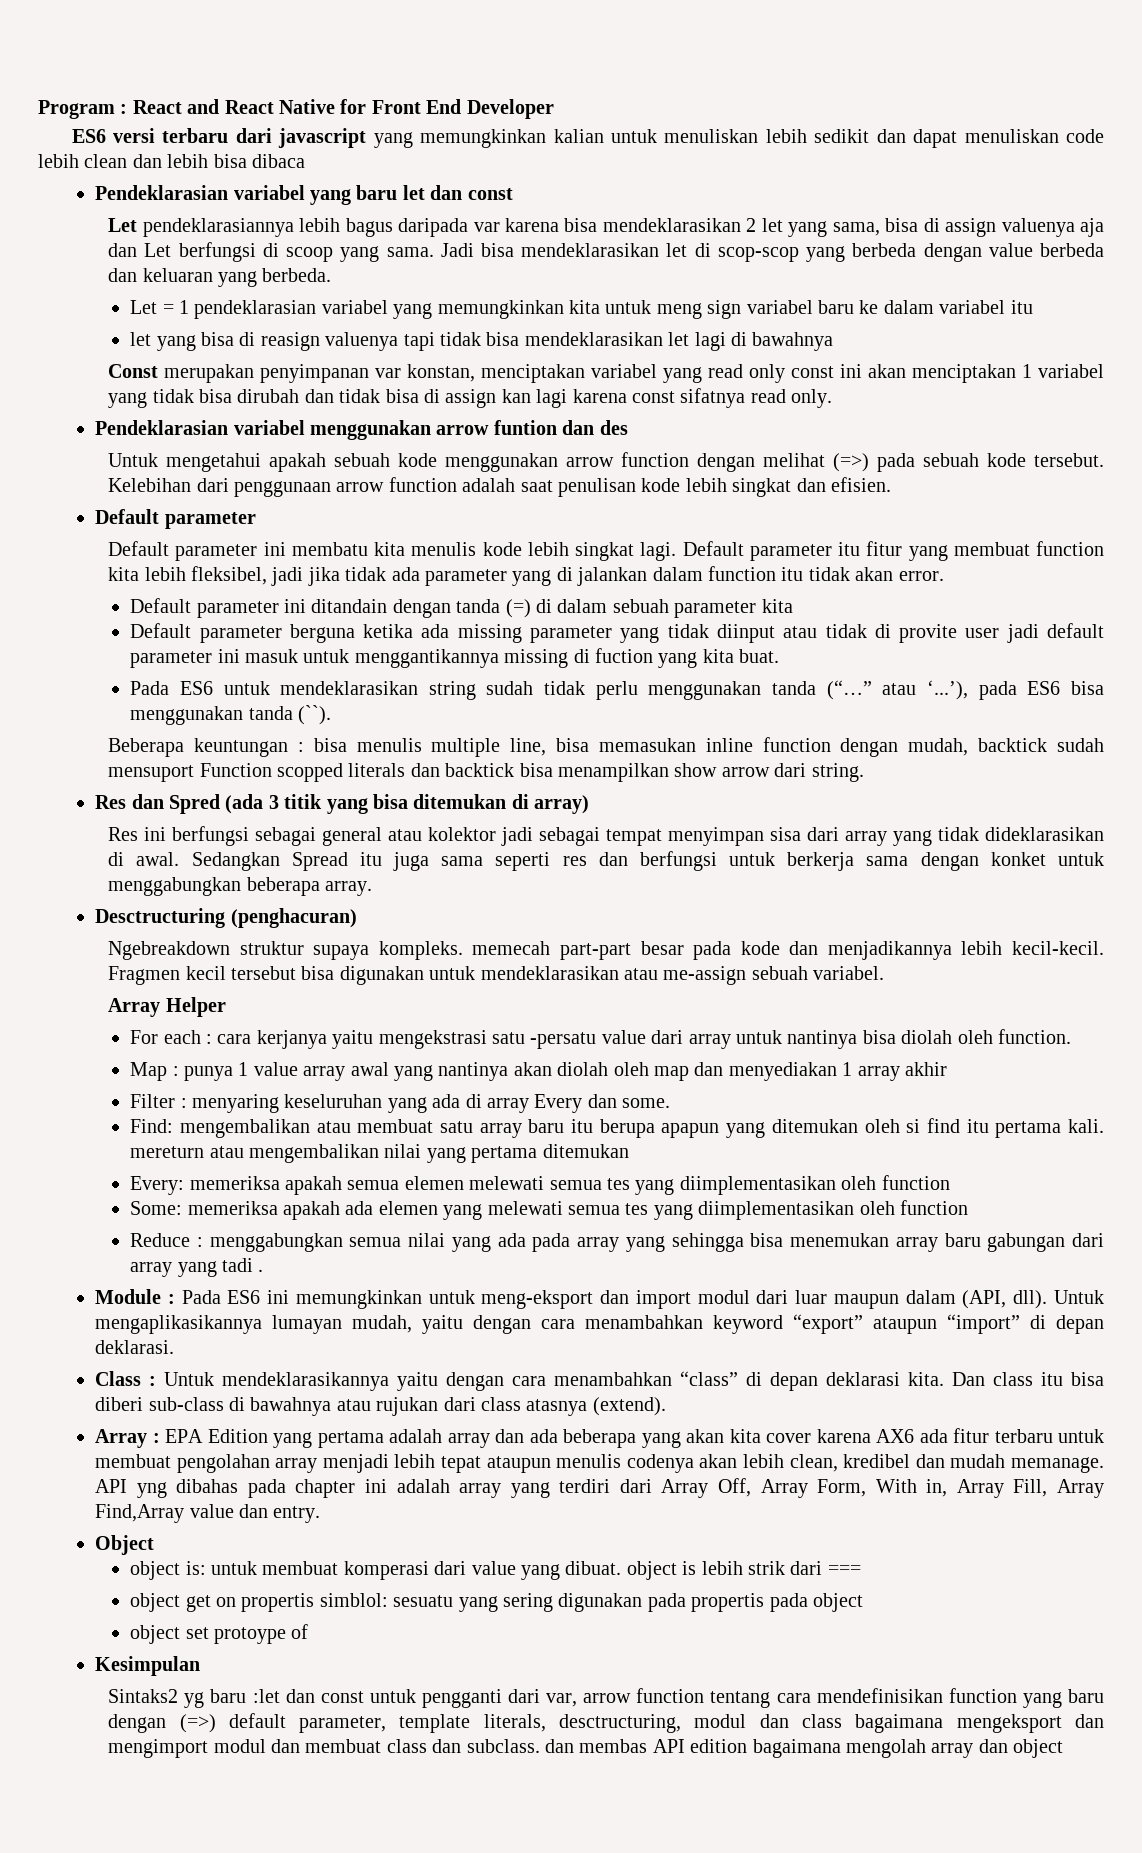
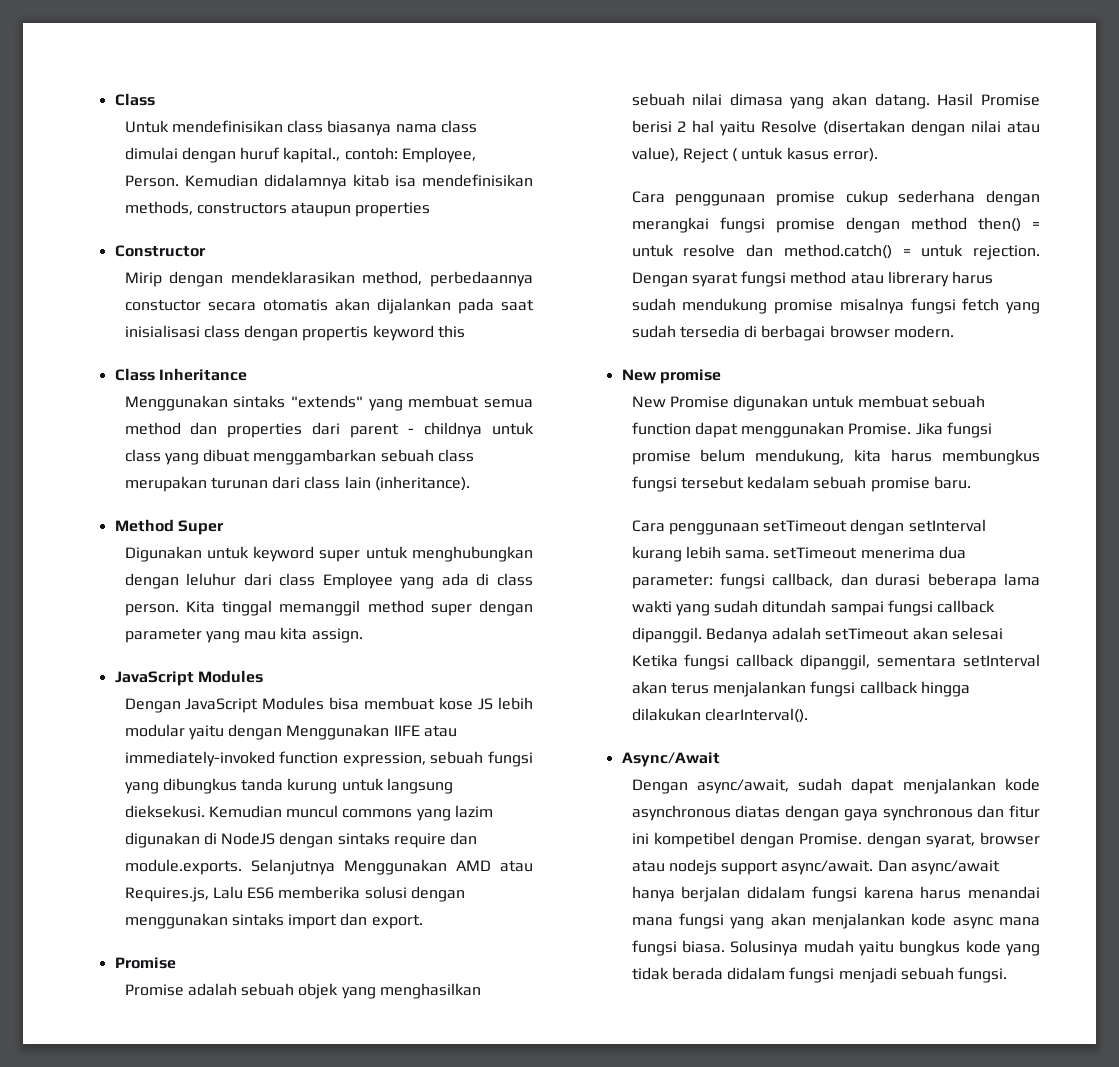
[38,99,554,119] [71,128,1104,148] [38,154,305,168] [95,185,513,205] [108,218,1104,237] [108,242,1104,262] [108,268,332,287] [130,300,1033,319] [130,332,834,351] [108,364,1104,383] [108,388,833,408] [95,420,628,440] [108,452,1104,472] [108,477,892,497] [95,509,256,529] [108,541,1104,561] [108,566,944,586] [130,598,793,618] [130,623,1105,643] [130,648,780,668] [130,680,1105,700] [130,705,332,725] [108,737,1104,757] [108,763,864,782] [95,794,590,814] [108,826,1105,846] [108,851,1104,871] [108,877,373,896] [95,908,357,928] [108,941,1104,960] [108,966,885,985] [108,997,226,1017] [130,1029,1072,1049] [130,1062,948,1081] [130,1094,671,1113] [130,1118,1104,1138] [130,1144,629,1163] [130,1175,950,1195] [130,1200,969,1220] [130,1233,1105,1252] [130,1258,264,1277] [95,1289,1105,1309] [95,1314,1104,1334] [95,1340,175,1354] [95,1371,1104,1391] [95,1397,666,1416] [95,1428,1105,1448] [95,1454,1105,1473] [95,1478,1104,1498] [95,1504,321,1523] [95,1535,155,1555] [130,1561,861,1580] [130,1593,864,1612] [130,1624,309,1644] [95,1656,201,1676] [108,1688,1104,1708] [108,1713,1104,1733] [108,1739,1064,1758] Program : React and React Native for Front End Developer // ES6 versi terbaru dari javascript yang memungkinkan kalian untuk menuliskan lebih sedikit dan dapat menuliskan code lebih clean dan lebih bisa dibaca // Pendeklarasian variabel yang baru let dan const // Let pendeklarasiannya lebih bagus daripada var karena bisa mendeklarasikan 2 let yang sama, bisa di assign valuenya aja dan Let berfungsi di scoop yang sama. Jadi bisa mendeklarasikan let di scop-scop yang berbeda dengan value berbeda dan keluaran yang berbeda. // Let = 1 pendeklarasian variabel yang memungkinkan kita untuk meng sign variabel baru ke dalam variabel itu // let yang bisa di reasign valuenya tapi tidak bisa mendeklarasikan let lagi di bawahnya // Const merupakan penyimpanan var konstan, menciptakan variabel yang read only const ini akan menciptakan 1 variabel yang tidak bisa dirubah dan tidak bisa di assign kan lagi karena const sifatnya read only. // Pendeklarasian variabel menggunakan arrow funtion dan des // Untuk mengetahui apakah sebuah kode menggunakan arrow function dengan melihat (=>) pada sebuah kode tersebut. Kelebihan dari penggunaan arrow function adalah saat penulisan kode lebih singkat dan efisien. // Default parameter // Default parameter ini membatu kita menulis kode lebih singkat lagi. Default parameter itu fitur yang membuat function kita lebih fleksibel, jadi jika tidak ada parameter yang di jalankan dalam function itu tidak akan error. // Default parameter ini ditandain dengan tanda (=) di dalam sebuah parameter kita // Default parameter berguna ketika ada missing parameter yang tidak diinput atau tidak di provite user jadi default parameter ini masuk untuk menggantikannya missing di fuction yang kita buat. // Pada ES6 untuk mendeklarasikan string sudah tidak perlu menggunakan tanda (“…” atau ‘...’), pada ES6 bisa menggunakan tanda (``). // Beberapa keuntungan : bisa menulis multiple line, bisa memasukan inline function dengan mudah, backtick sudah mensuport Function scopped literals dan backtick bisa menampilkan show arrow dari string. // Res dan Spred (ada 3 titik yang bisa ditemukan di array) // Res ini berfungsi sebagai general atau kolektor jadi sebagai tempat menyimpan sisa dari array yang tidak dideklarasikan di awal. Sedangkan Spread itu juga sama seperti res dan berfungsi untuk berkerja sama dengan konket untuk menggabungkan beberapa array. // Desctructuring (penghacuran) // Ngebreakdown struktur supaya kompleks. memecah part-part besar pada kode dan menjadikannya lebih kecil-kecil. Fragmen kecil tersebut bisa digunakan untuk mendeklarasikan atau me-assign sebuah variabel. // Array Helper // For each : cara kerjanya yaitu mengekstrasi satu -persatu value dari array untuk nantinya bisa diolah oleh function. // Map : punya 1 value array awal yang nantinya akan diolah oleh map dan menyediakan 1 array akhir // Filter : menyaring keseluruhan yang ada di array Every dan some. // Find: mengembalikan atau membuat satu array baru itu berupa apapun yang ditemukan oleh si find itu pertama kali. mereturn atau mengembalikan nilai yang pertama ditemukan // Every: memeriksa apakah semua elemen melewati semua tes yang diimplementasikan oleh function // Some: memeriksa apakah ada elemen yang melewati semua tes yang diimplementasikan oleh function // Reduce : menggabungkan semua nilai yang ada pada array yang sehingga bisa menemukan array baru gabungan dari array yang tadi . // Module : Pada ES6 ini memungkinkan untuk meng-eksport dan import modul dari luar maupun dalam (API, dll). Untuk mengaplikasikannya lumayan mudah, yaitu dengan cara menambahkan keyword “export” ataupun “import” di depan deklarasi. // Class : Untuk mendeklarasikannya yaitu dengan cara menambahkan “class” di depan deklarasi kita. Dan class itu bisa diberi sub-class di bawahnya atau rujukan dari class atasnya (extend). // Array : EPA Edition yang pertama adalah array dan ada beberapa yang akan kita cover karena AX6 ada fitur terbaru untuk membuat pengolahan array menjadi lebih tepat ataupun menulis codenya akan lebih clean, kredibel dan mudah memanage. API yng dibahas pada chapter ini adalah array yang terdiri dari Array Off, Array Form, With in, Array Fill, Array Find,Array value dan entry. // Object // object is: untuk membuat komperasi dari value yang dibuat. object is lebih strik dari === // object get on propertis simblol: sesuatu yang sering digunakan pada propertis pada object // object set protoype of // Kesimpulan // Sintaks2 yg baru :let dan const untuk pengganti dari var, arrow function tentang cara mendefinisikan function yang baru dengan (=>) default parameter, template literals, desctructuring, modul dan class bagaimana mengeksport dan mengimport modul dan membuat class dan subclass. dan membas API edition bagaimana mengolah array dan object -> [114,93,155,106] [124,120,478,136] [124,147,477,163] [124,174,533,190] [124,201,431,217] [114,245,206,257] [124,271,533,287] [124,298,534,314] [124,325,466,341] [114,368,248,381] [124,395,534,411] [124,422,534,438] [124,449,475,465] [124,476,471,492] [114,519,225,535] [124,546,533,562] [124,573,534,589] [124,600,533,616] [124,627,363,643] [114,670,264,686] [124,697,533,713] [124,724,458,740] [124,751,533,767] [124,778,454,794] [124,805,494,821] [124,832,478,848] [124,859,533,875] [124,886,466,902] [124,913,423,929] [114,957,176,969] [124,983,482,999] [631,93,1040,109] [631,120,1040,136] [631,147,879,163] [631,190,1041,206] [631,217,1040,233] [631,244,1040,260] [631,271,994,287] [631,298,1040,314] [631,325,955,341] [621,369,722,384] [631,395,986,411] [631,422,993,438] [631,449,1040,465] [631,476,972,492] [631,519,986,535] [631,546,967,562] [631,573,1040,589] [631,600,996,616] [631,627,1004,643] [631,654,1040,670] [631,681,971,697] [631,708,808,723] [621,752,720,767] [631,778,1040,794] [631,805,1040,821] [631,832,1040,848] [631,859,1001,875] [631,886,1040,902] [631,913,1040,929] [631,940,1040,956] [631,967,1008,983] Class // Untuk mendefinisikan class biasanya nama class dimulai dengan huruf kapital., contoh: Employee, Person. Kemudian didalamnya kitab isa mendefinisikan methods, constructors ataupun properties // Constructor // Mirip dengan mendeklarasikan method, perbedaannya constuctor secara otomatis akan dijalankan pada saat inisialisasi class dengan propertis keyword this // Class Inheritance // Menggunakan sintaks "extends" yang membuat semua method dan properties dari parent - childnya untuk class yang dibuat menggambarkan sebuah class merupakan turunan dari class lain (inheritance). // Method Super // Digunakan untuk keyword super untuk menghubungkan dengan leluhur dari class Employee yang ada di class person. Kita tinggal memanggil method super dengan parameter yang mau kita assign. // JavaScript Modules // Dengan JavaScript Modules bisa membuat kose JS lebih modular yaitu dengan Menggunakan IIFE atau immediately-invoked function expression, sebuah fungsi yang dibungkus tanda kurung untuk langsung dieksekusi. Kemudian muncul commons yang lazim digunakan di NodeJS dengan sintaks require dan module.exports. Selanjutnya Menggunakan AMD atau Requires.js, Lalu ES6 memberika solusi dengan menggunakan sintaks import dan export. // Promise // Promise adalah sebuah objek yang menghasilkan sebuah nilai dimasa yang akan datang. Hasil Promise berisi 2 hal yaitu Resolve (disertakan dengan nilai atau value), Reject ( untuk kasus error). // Cara penggunaan promise cukup sederhana dengan merangkai fungsi promise dengan method then() = untuk resolve dan method.catch() = untuk rejection. Dengan syarat fungsi method atau librerary harus sudah mendukung promise misalnya fungsi fetch yang sudah tersedia di berbagai browser modern. // New promise // New Promise digunakan untuk membuat sebuah function dapat menggunakan Promise. Jika fungsi promise belum mendukung, kita harus membungkus fungsi tersebut kedalam sebuah promise baru. // Cara penggunaan setTimeout dengan setInterval kurang lebih sama. setTimeout menerima dua parameter: fungsi callback, dan durasi beberapa lama wakti yang sudah ditundah sampai fungsi callback dipanggil. Bedanya adalah setTimeout akan selesai Ketika fungsi callback dipanggil, sementara setInterval akan terus menjalankan fungsi callback hingga dilakukan clearInterval(). // Async/Await // Dengan async/await, sudah dapat menjalankan kode asynchronous diatas dengan gaya synchronous dan fitur ini kompetibel dengan Promise. dengan syarat, browser atau nodejs support async/await. Dan async/await hanya berjalan didalam fungsi karena harus menandai mana fungsi yang akan menjalankan kode async mana fungsi biasa. Solusinya mudah yaitu bungkus kode yang tidak berada didalam fungsi menjadi sebuah fungsi.

